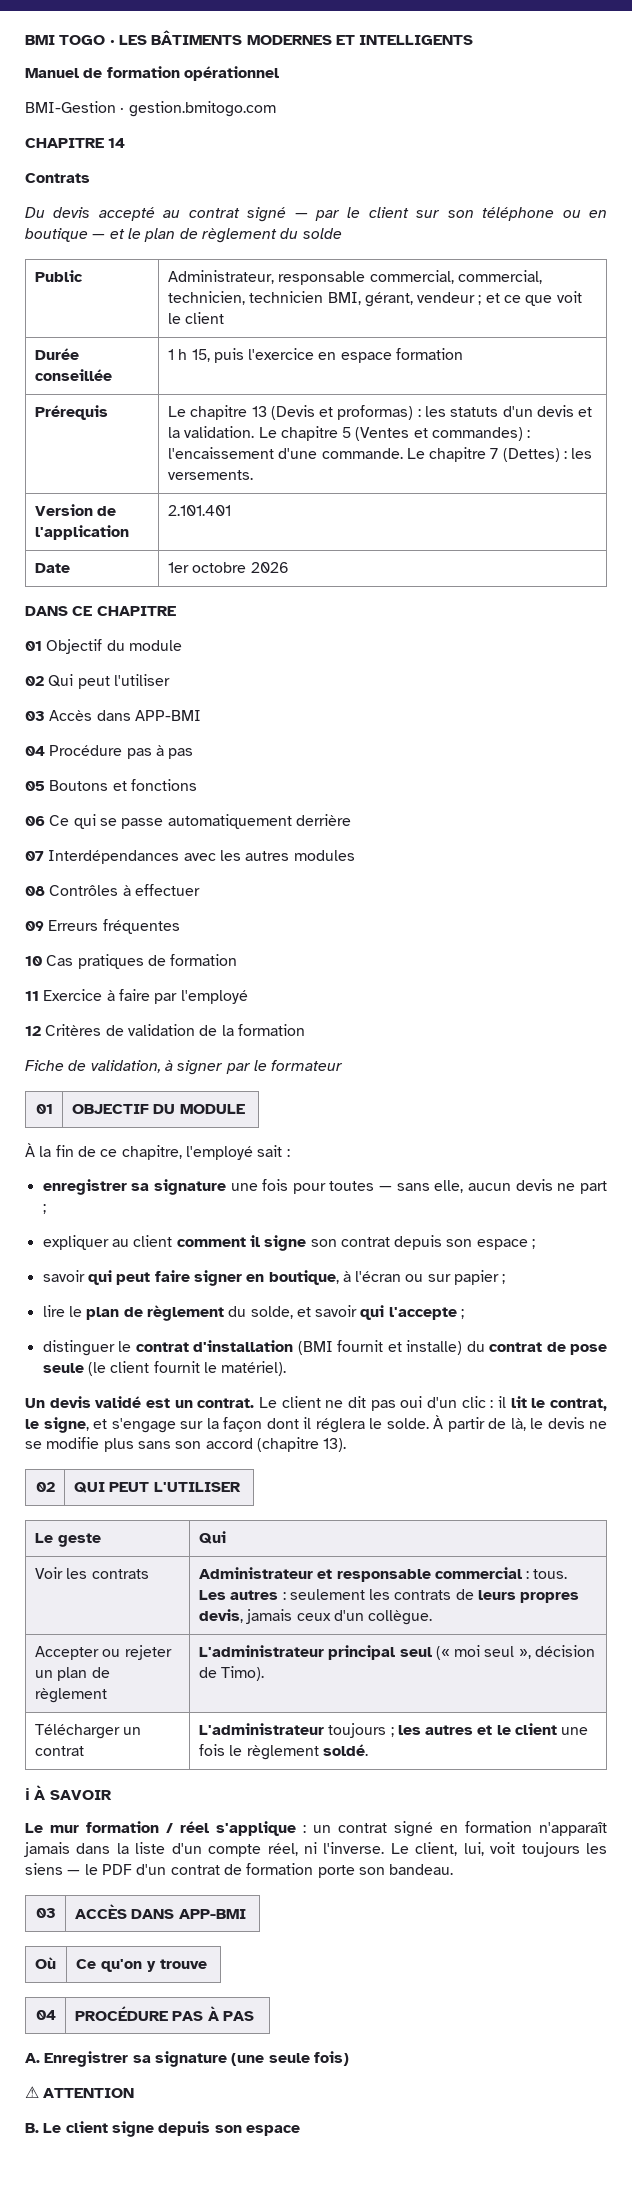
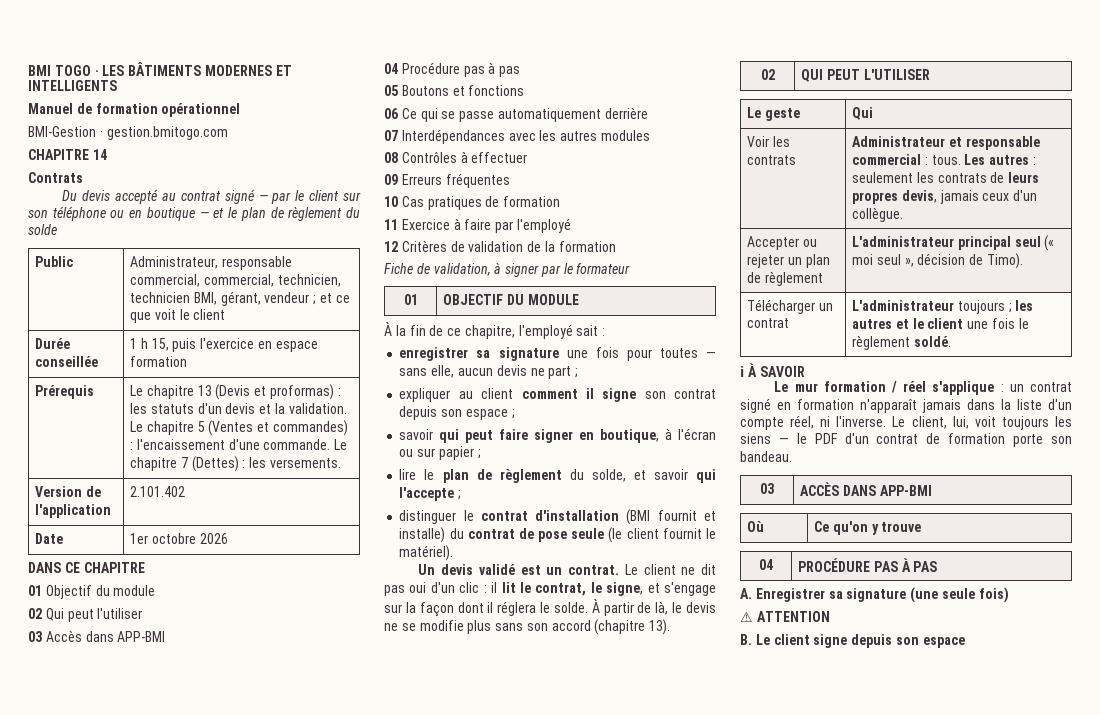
[167,505,231,516] 2.101.401 -> [129,486,185,497] 2.101.402

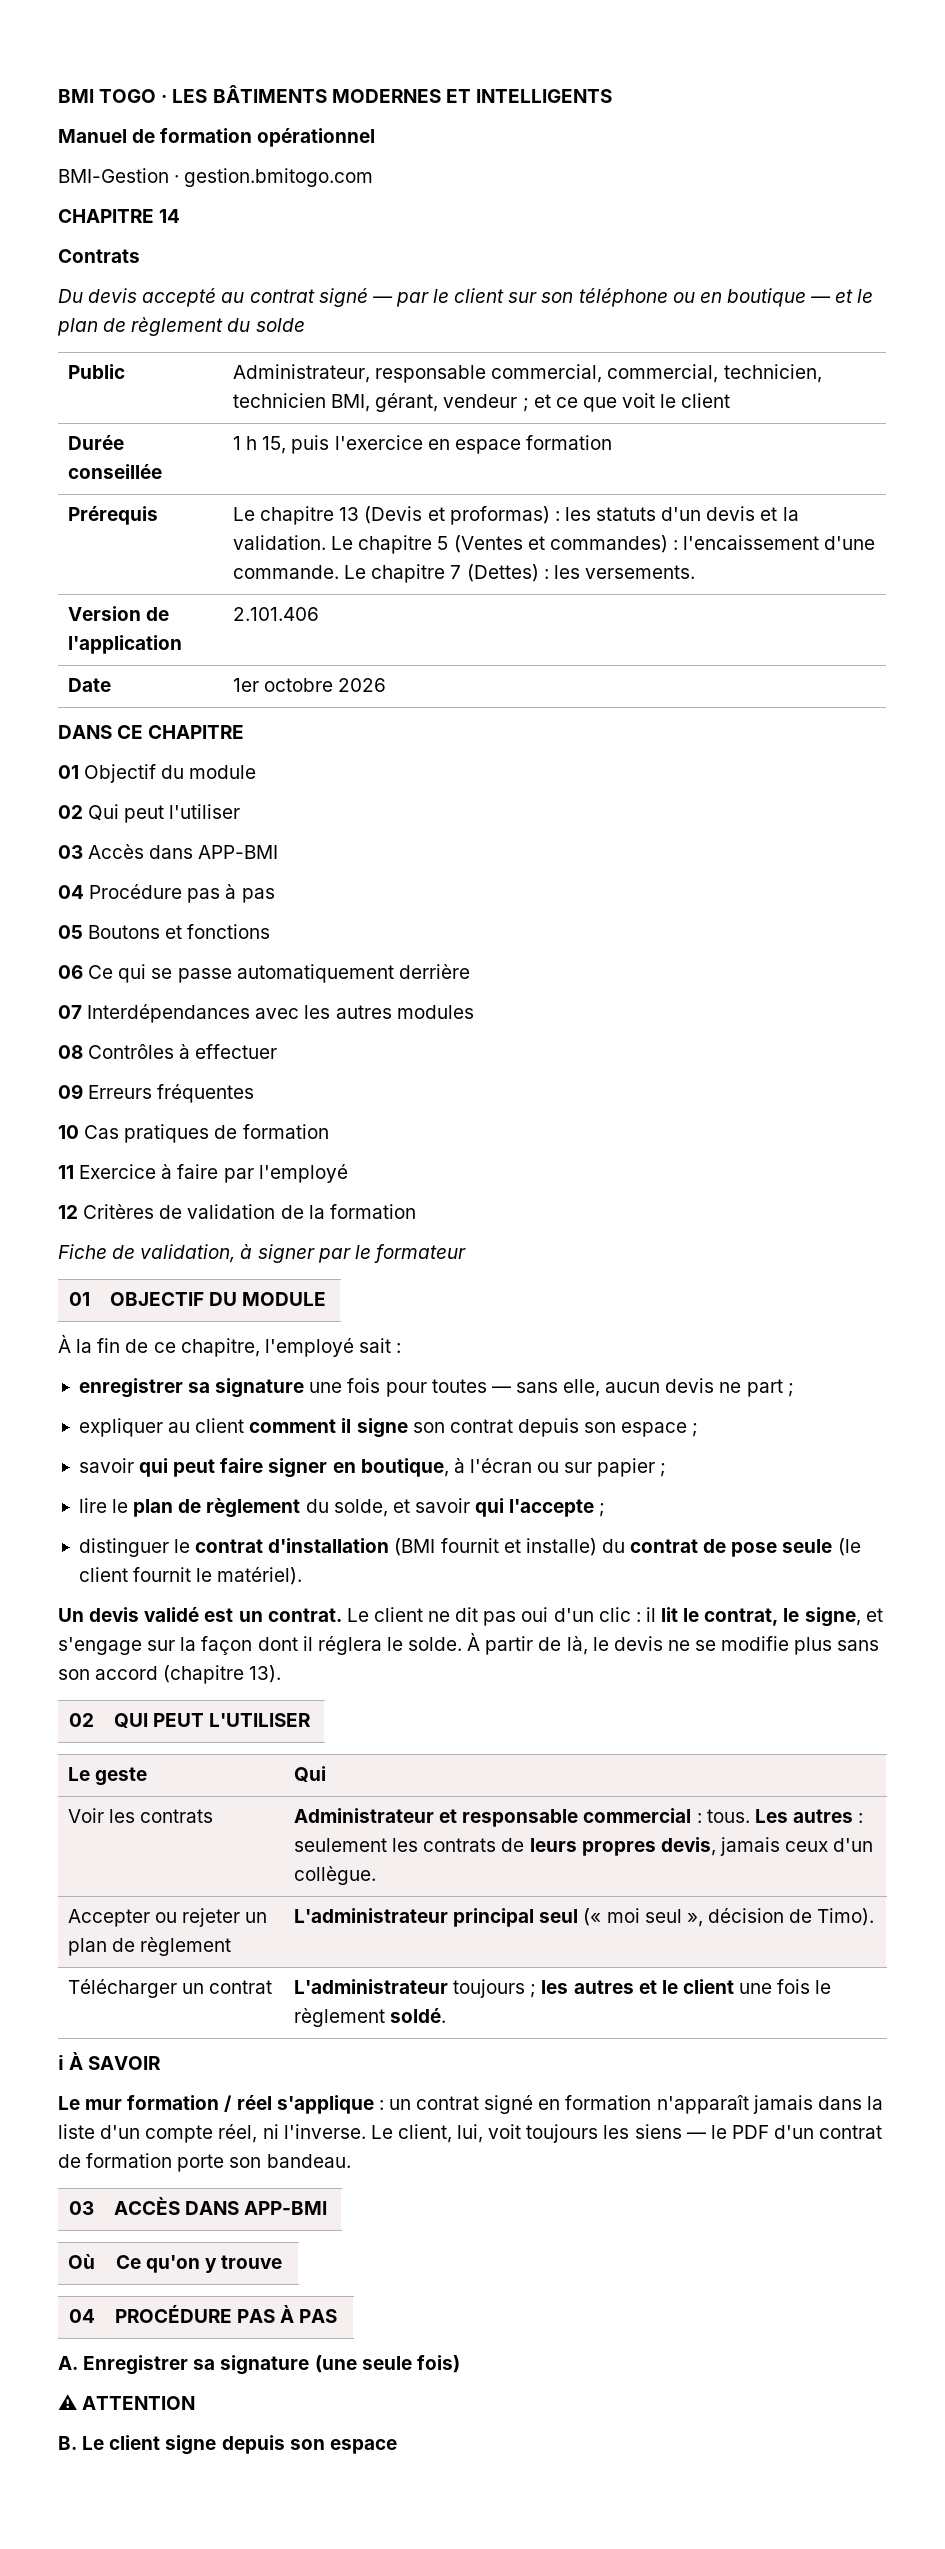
[129,486,185,497] 2.101.402 -> [233,607,320,621] 2.101.406

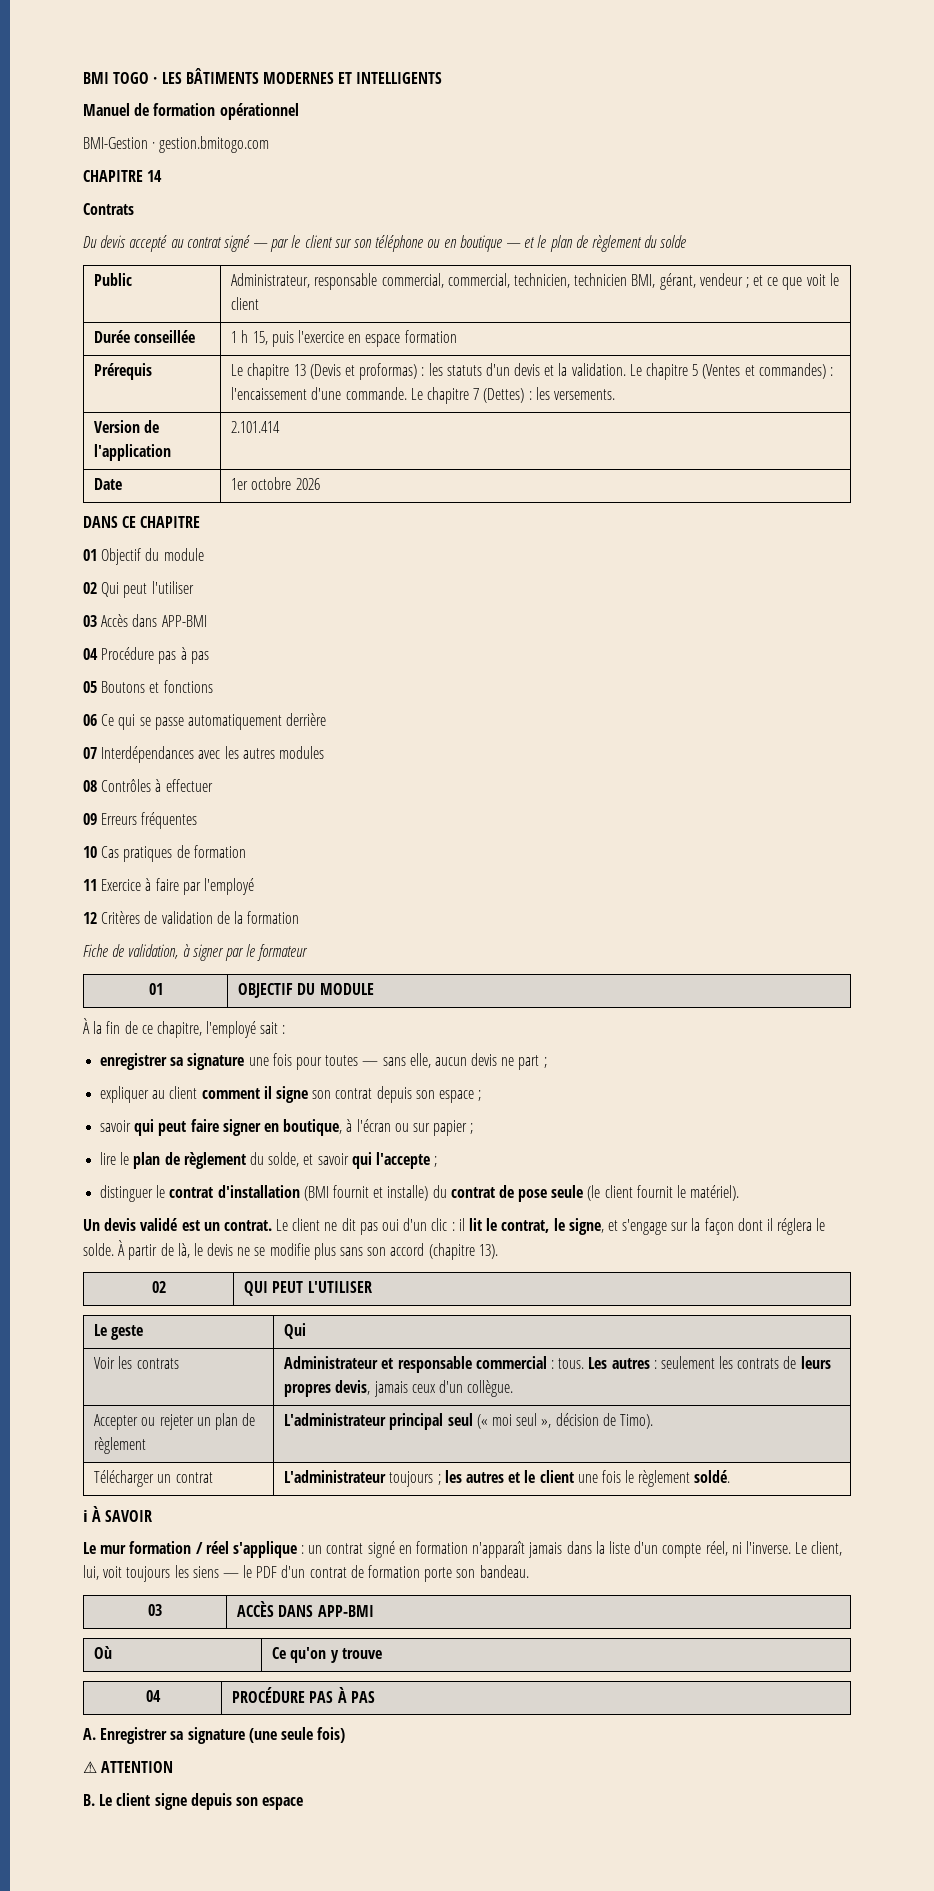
[233,607,320,621] 2.101.406 -> [231,421,281,433] 2.101.414

